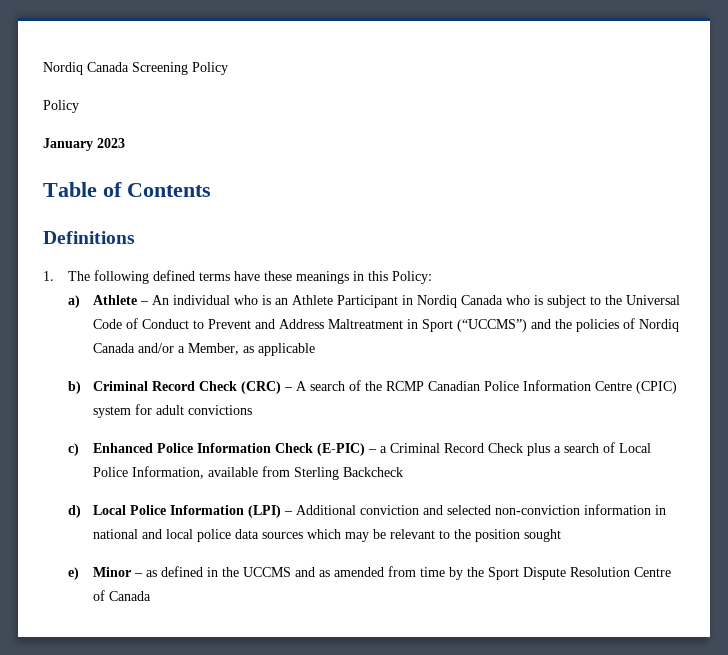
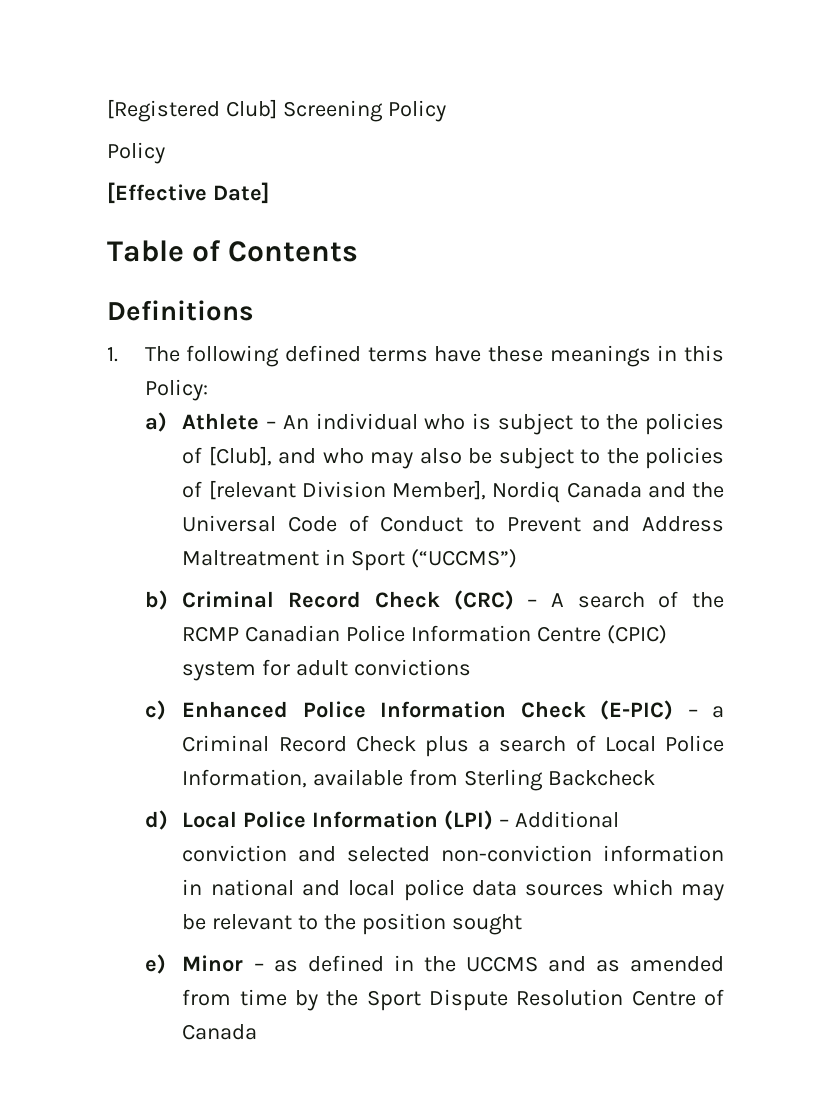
[43,62,129,75] Nordiq Canada -> [107,99,277,122] [Registered Club]
[43,138,125,151] January 2023 -> [107,182,269,204] [Effective Date]
[274,295,601,308] an Athlete Participant in Nordiq Canada who is subject to -> [497,413,724,435] [182,446,724,469] [182,480,686,503] subject to the policies of [Club], and who may also be subject to the policies of [relevant Division Member], Nordiq Canada and
[530,318,679,332] [92,343,315,356] and the policies of Nordiq Canada and/or a Member, as applicable -> (518, 558) none

